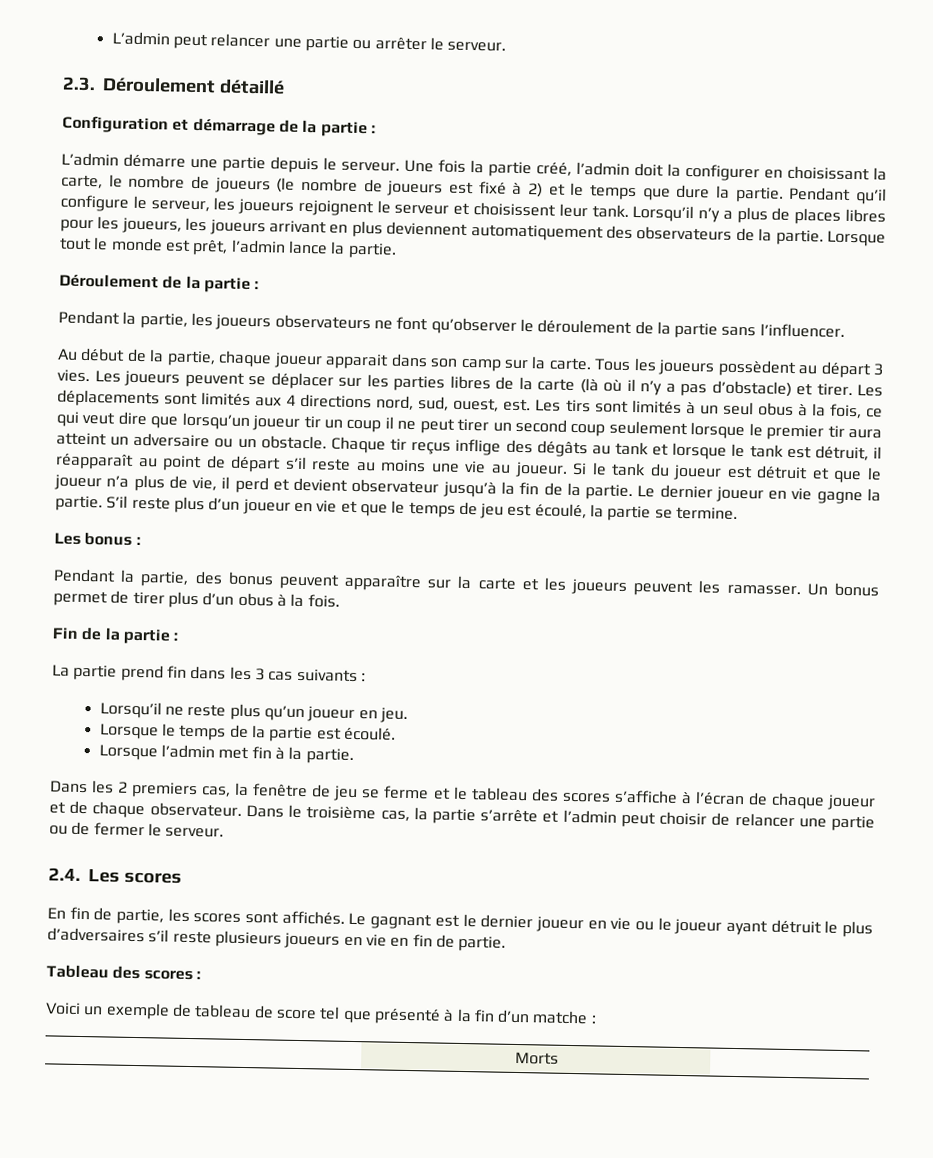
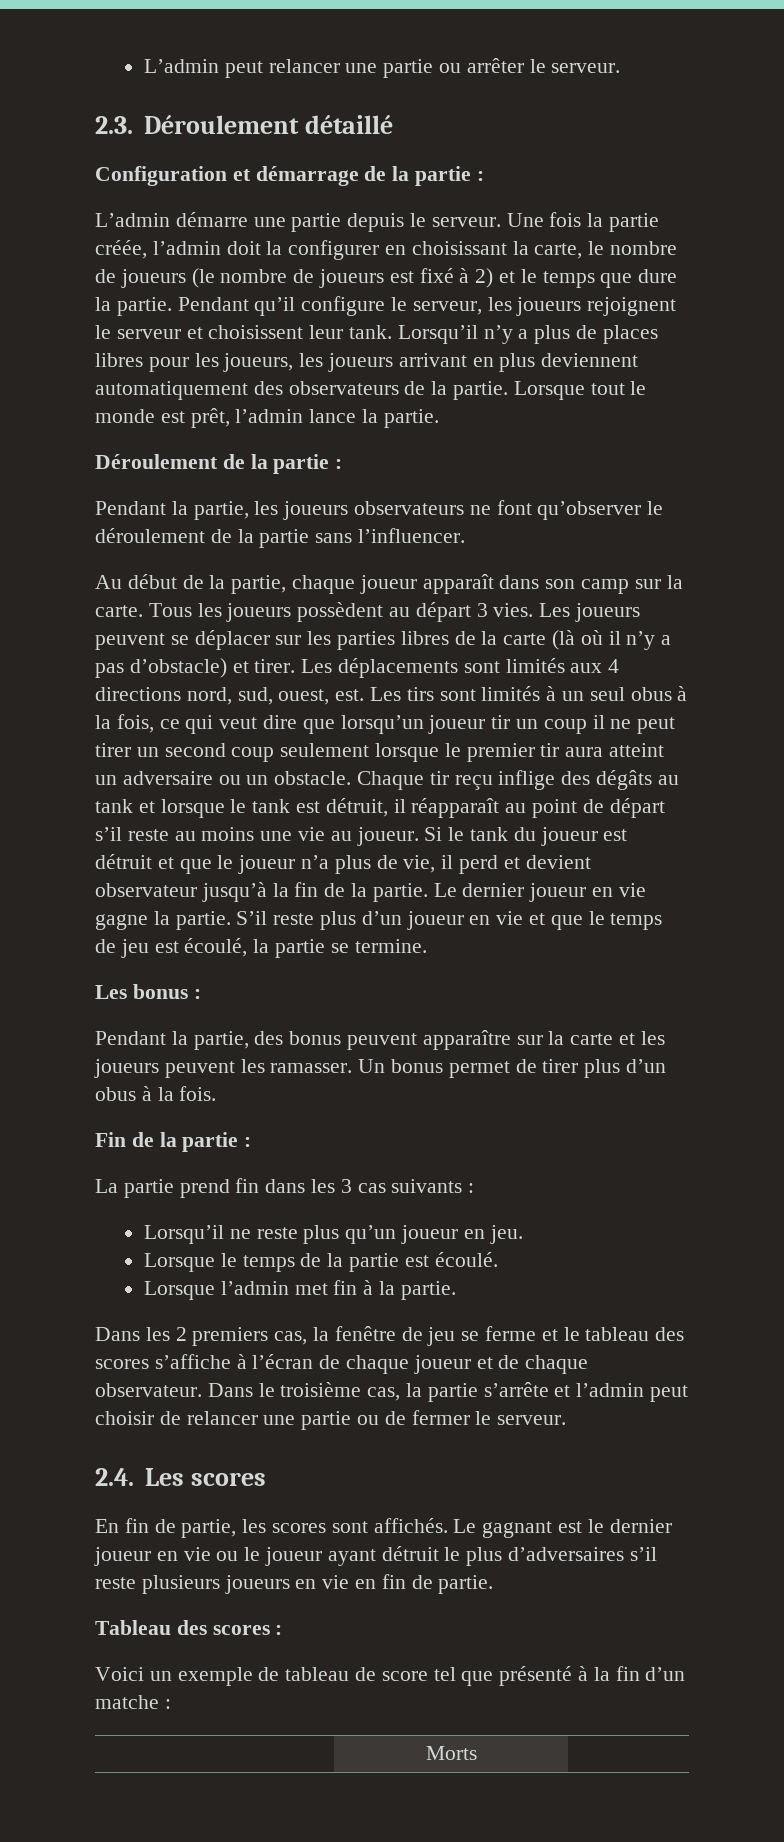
[536,162,572,176] créé, -> [95,240,147,259] créée,
[325,353,390,370] apparait -> [422,574,494,594] apparaît
[411,441,452,455] reçus -> [454,775,493,790] reçu

